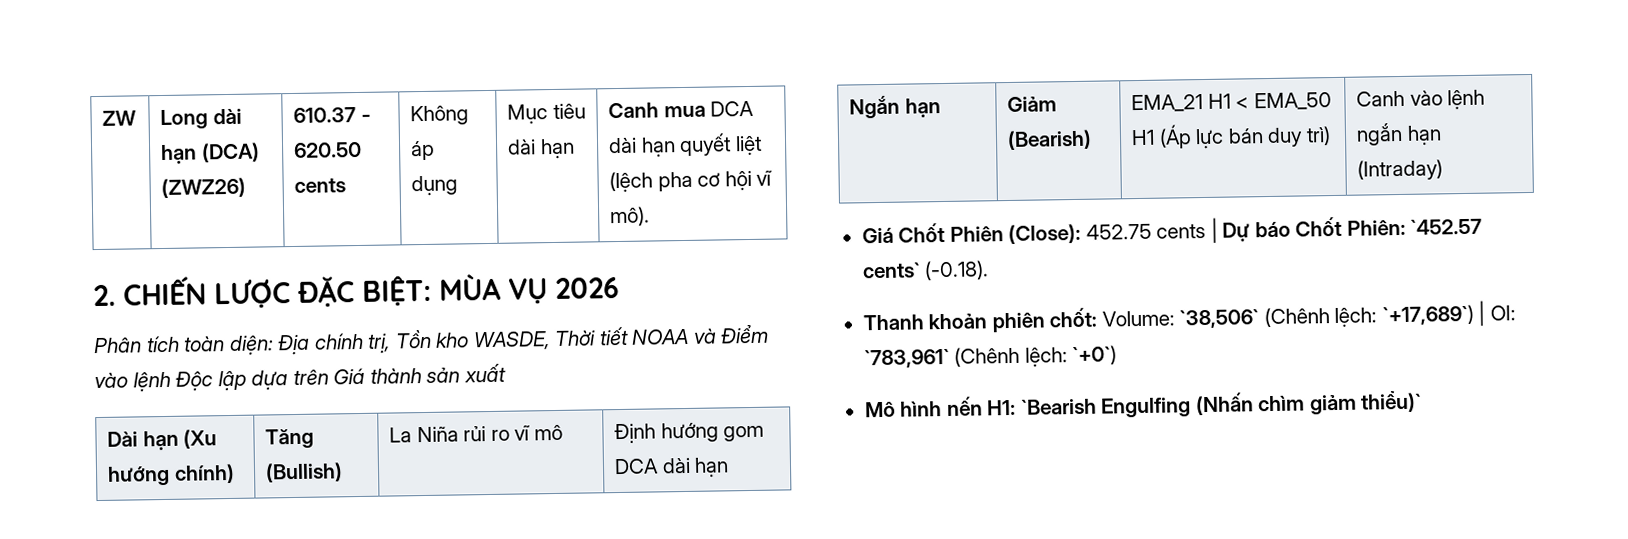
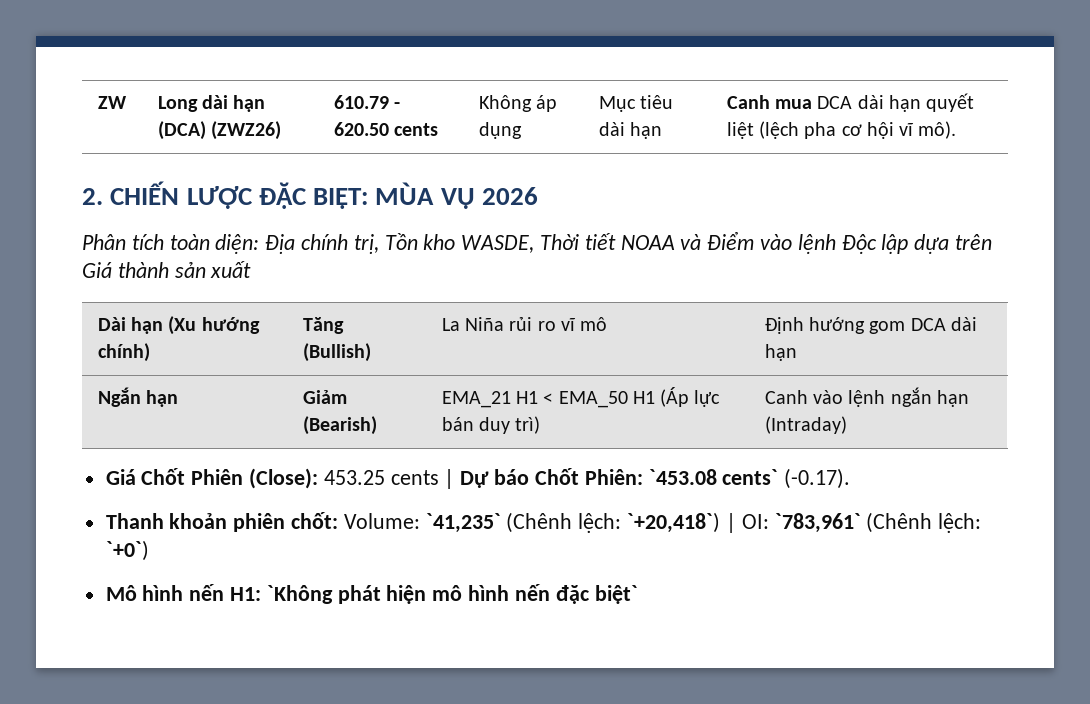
[293,107,357,123] 610.37 -> [333,95,389,109] 610.79
[1085,223,1152,240] 452.75 -> [323,470,385,485] 453.25
[1410,218,1483,235] [861,260,990,281] `452.57 cents` (-0.18). -> [648,468,851,489] `453.08 cents` (-0.17).
[1179,304,1474,329] `38,506` (Chênh lệch: `+17,689`) -> [425,512,721,533] `41,235` (Chênh lệch: `+20,418`)
[1020,390,1423,418] `Bearish Engulfing (Nhấn chìm giảm thiểu)` -> [266,584,638,604] `Không phát hiện mô hình nến đặc biệt`

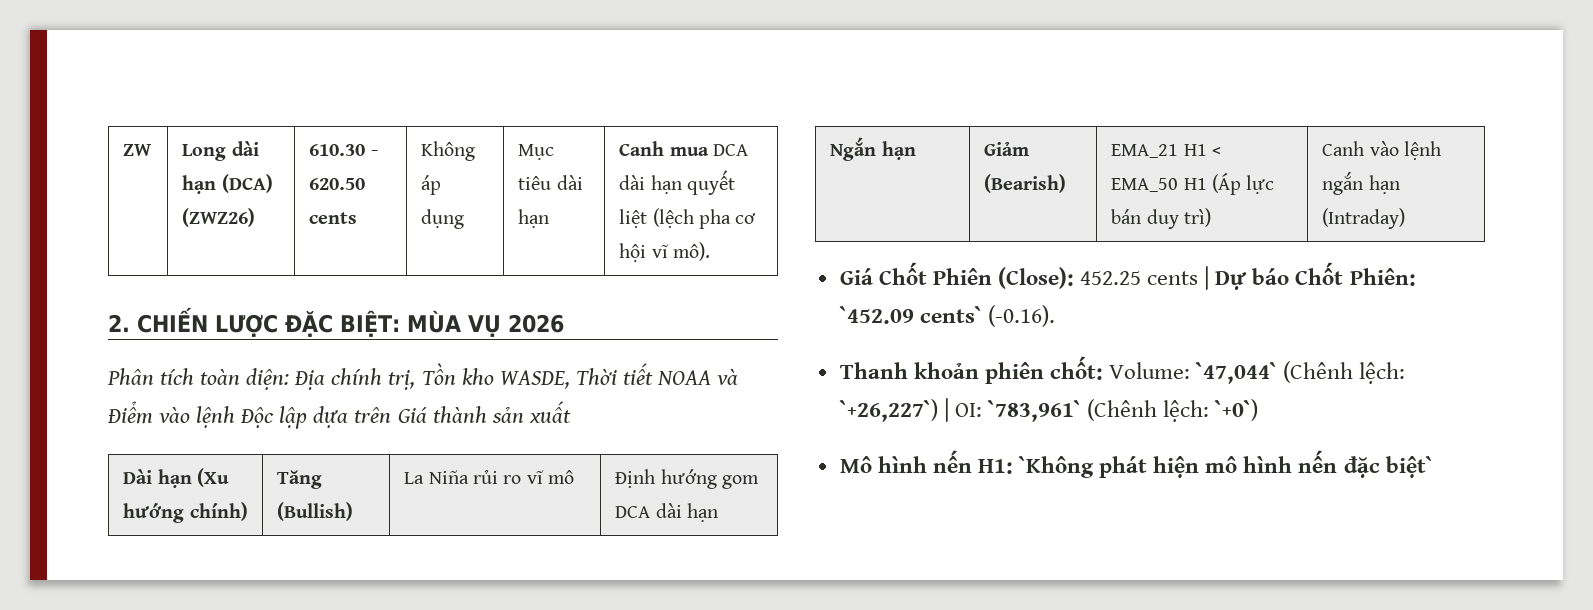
[333,95,389,109] 610.79 -> [309,144,366,156] 610.30
[323,470,385,485] 453.25 -> [1080,271,1142,285] 452.25
[648,468,851,489] `453.08 cents` (-0.17). -> [838,305,1055,327] `452.09 cents` (-0.16).
[425,512,721,533] `41,235` (Chênh lệch: `+20,418`) -> [1195,361,1406,384] [838,399,938,422] `47,044` (Chênh lệch: `+26,227`)

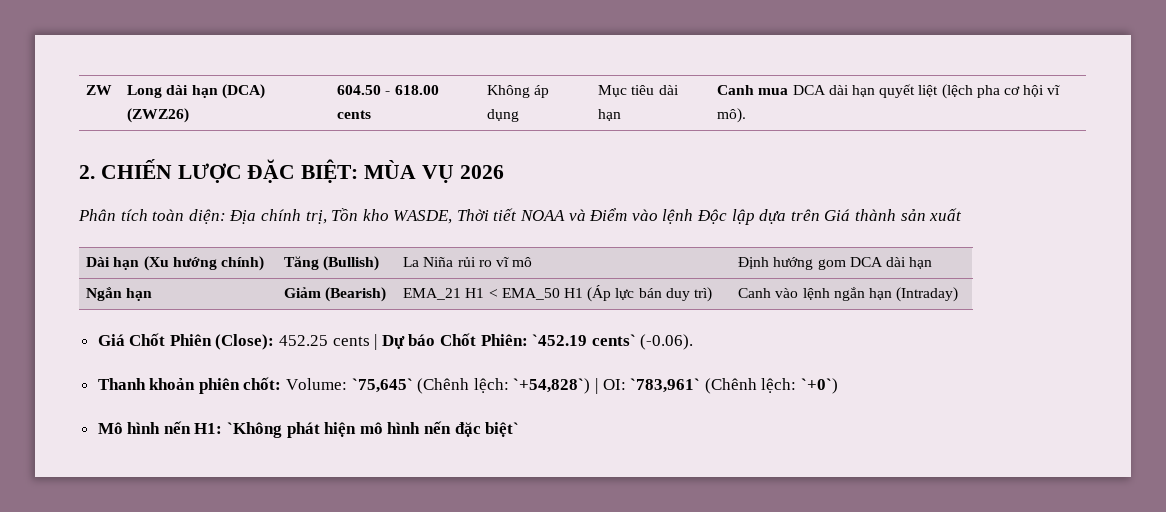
[309,144,378,156] [309,178,366,190] 610.30 - 620.50 -> [337,85,439,95] 604.50 - 618.00
[838,305,1055,327] `452.09 cents` (-0.16). -> [532,334,694,350] `452.19 cents` (-0.06).
[1195,361,1406,384] [838,399,938,422] `47,044` (Chênh lệch: `+26,227`) -> [351,378,591,394] `75,645` (Chênh lệch: `+54,828`)

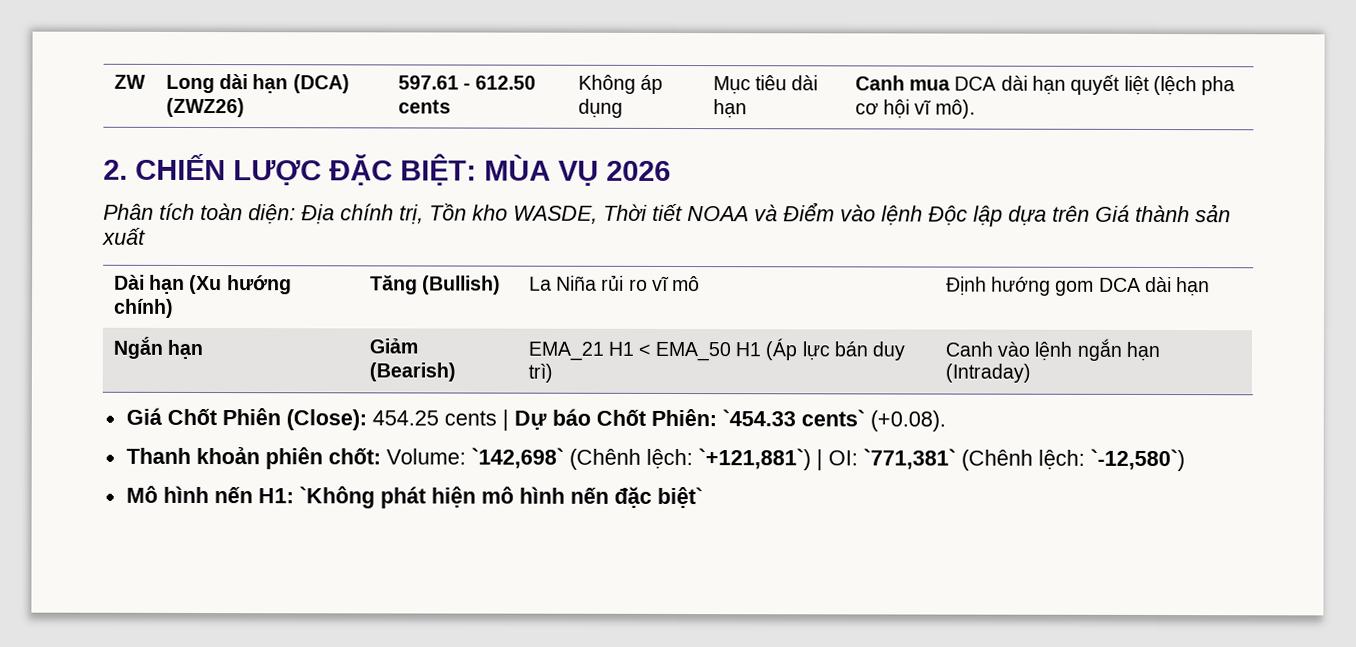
[337,85,439,95] 604.50 - 618.00 -> [397,75,537,90] 597.61 - 612.50
[279,335,329,346] 452.25 -> [371,410,439,426] 454.25
[532,334,694,350] `452.19 cents` (-0.06). -> [721,409,946,432] `454.33 cents` (+0.08).
[351,378,591,394] `75,645` (Chênh lệch: `+54,828`) -> [470,447,811,471] `142,698` (Chênh lệch: `+121,881`)
[630,378,838,394] `783,961` (Chênh lệch: `+0`) -> [862,448,1185,472] `771,381` (Chênh lệch: `-12,580`)

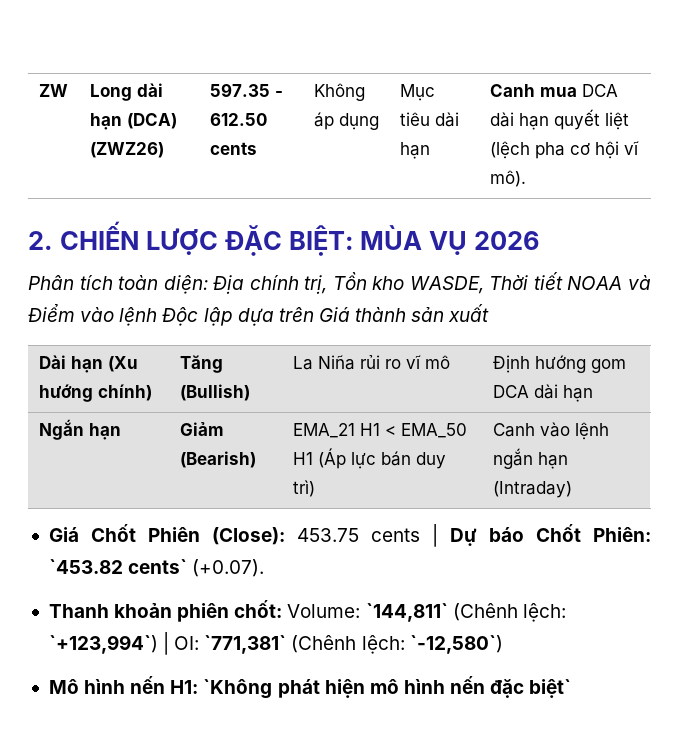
[397,75,459,90] 597.61 -> [209,83,270,97] 597.35
[371,410,439,426] 454.25 -> [296,528,359,542] 453.75
[721,409,946,432] `454.33 cents` (+0.08). -> [48,559,265,577] `453.82 cents` (+0.07).
[470,447,811,471] `142,698` (Chênh lệch: `+121,881`) -> [365,603,566,622] [48,635,158,654] `144,811` (Chênh lệch: `+123,994`)

